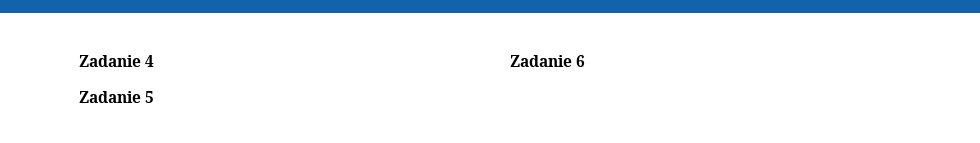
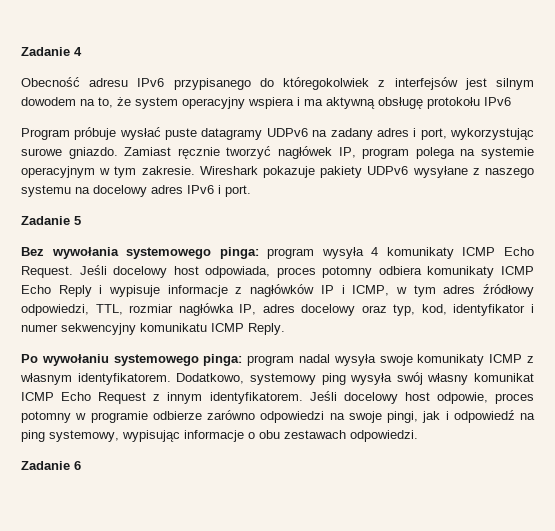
[79,91,155,103] Zadanie 5 -> [21,77,534,90] [21,97,511,109] [21,127,535,140] [21,146,535,159] [21,166,534,178] [21,185,251,197] [21,216,81,225] [21,247,534,259] [21,265,534,278] [21,284,534,297] [21,303,534,316] [21,323,285,335] [21,354,535,366] [20,372,534,385] [21,391,535,404] [21,410,535,423] [21,430,418,442] Obecność adresu IPv6 przypisanego do któregokolwiek z interfejsów jest silnym dowodem na to, że system operacyjny wspiera i ma aktywną obsługę protokołu IPv6 // Program próbuje wysłać puste datagramy UDPv6 na zadany adres i port, wykorzystując surowe gniazdo. Zamiast ręcznie tworzyć nagłówek IP, program polega na systemie operacyjnym w tym zakresie. Wireshark pokazuje pakiety UDPv6 wysyłane z naszego systemu na docelowy adres IPv6 i port. // Zadanie 5 // Bez wywołania systemowego pinga: program wysyła 4 komunikaty ICMP Echo Request. Jeśli docelowy host odpowiada, proces potomny odbiera komunikaty ICMP Echo Reply i wypisuje informacje z nagłówków IP i ICMP, w tym adres źródłowy odpowiedzi, TTL, rozmiar nagłówka IP, adres docelowy oraz typ, kod, identyfikator i numer sekwencyjny komunikatu ICMP Reply. // Po wywołaniu systemowego pinga: program nadal wysyła swoje komunikaty ICMP z własnym identyfikatorem. Dodatkowo, systemowy ping wysyła swój własny komunikat ICMP Echo Request z innym identyfikatorem. Jeśli docelowy host odpowie, proces potomny w programie odbierze zarówno odpowiedzi na swoje pingi, jak i odpowiedź na ping systemowy, wypisując informacje o obu zestawach odpowiedzi.

